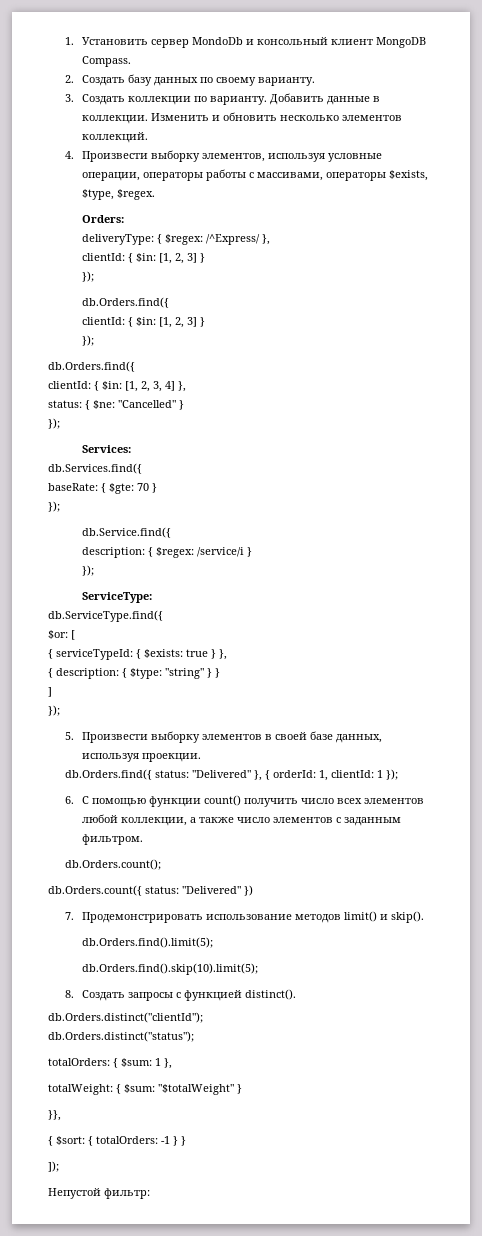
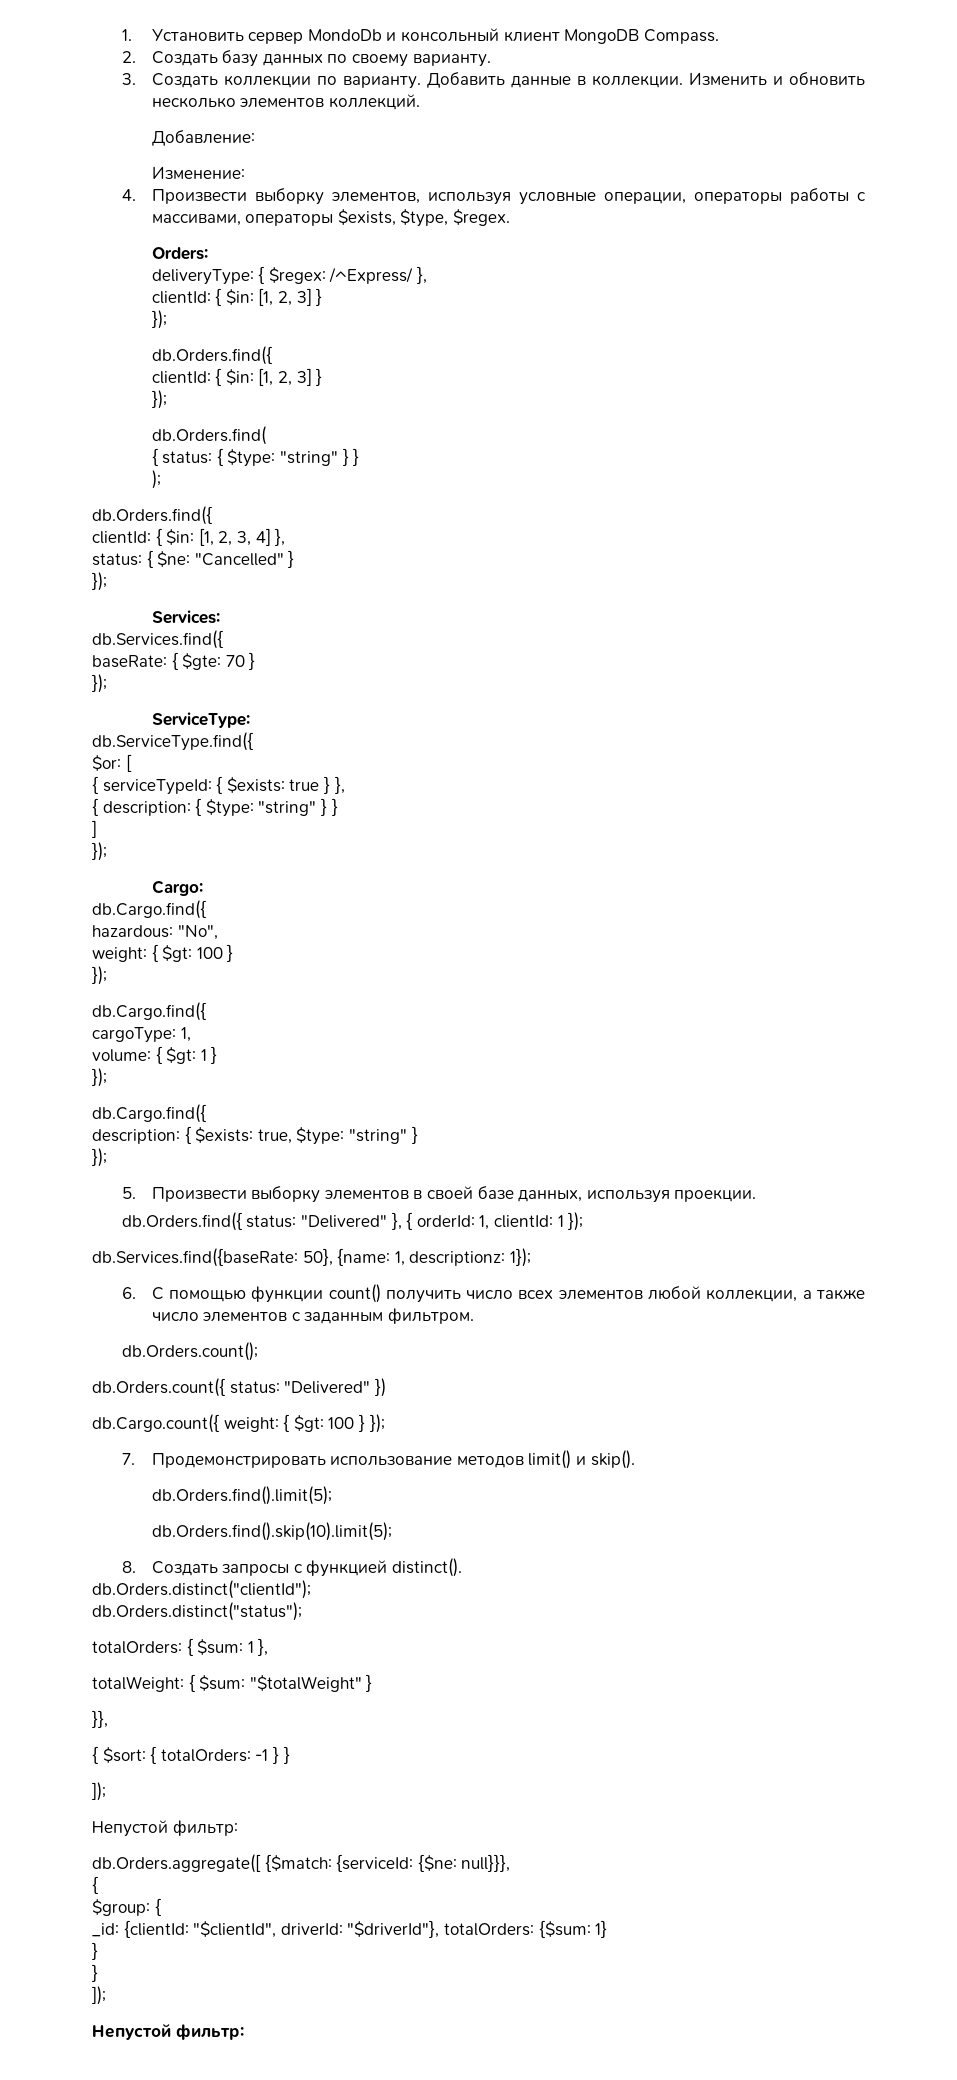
(149, 137) none -> [151,130,255,146] [151,166,245,179] // Добавление: // Изменение:
(95, 340) none -> [151,426,266,445] [151,448,360,467] [151,470,161,489] // db.Orders.find( // { status: { $type: "string" } } // );
[82,527,172,538] [82,547,253,558] [82,565,95,576] // db.Service.find({ // description: { $regex: /service/i } // }); -> (107, 683) none
(60, 710) none -> [151,880,203,896] [92,900,206,919] [92,925,218,940] [92,944,234,962] [92,966,107,985] [92,1002,206,1021] [92,1027,191,1043] [92,1046,218,1064] [92,1068,107,1087] [92,1104,206,1123] [92,1126,418,1145] [92,1148,107,1167] // Cargo: // db.Cargo.find({ // hazardous: "No", // weight: { $gt: 100 } // }); // db.Cargo.find({ // cargoType: 1, // volume: { $gt: 1 } // }); // db.Cargo.find({ // description: { $exists: true, $type: "string" } // });
(399, 774) none -> [92,1248,531,1267] // db.Services.find({baseRate: 50}, {name: 1, descriptionz: 1});
(253, 890) none -> [92,1414,385,1433] // db.Cargo.count({ weight: { $gt: 100 } });
(150, 1193) none -> [92,1854,511,1873] [92,1876,98,1894] [92,1898,161,1916] [92,1920,608,1938] [92,1942,98,1960] [92,1964,98,1982] [92,1986,106,2005] [92,2024,244,2040] // db.Orders.aggregate([ {$match: {serviceId: {$ne: null}}}, // { // $group: { // _id: {clientId: "$clientId", driverId: "$driverId"}, totalOrders: {$sum: 1} // } // } // ]); // Непустой фильтр:

